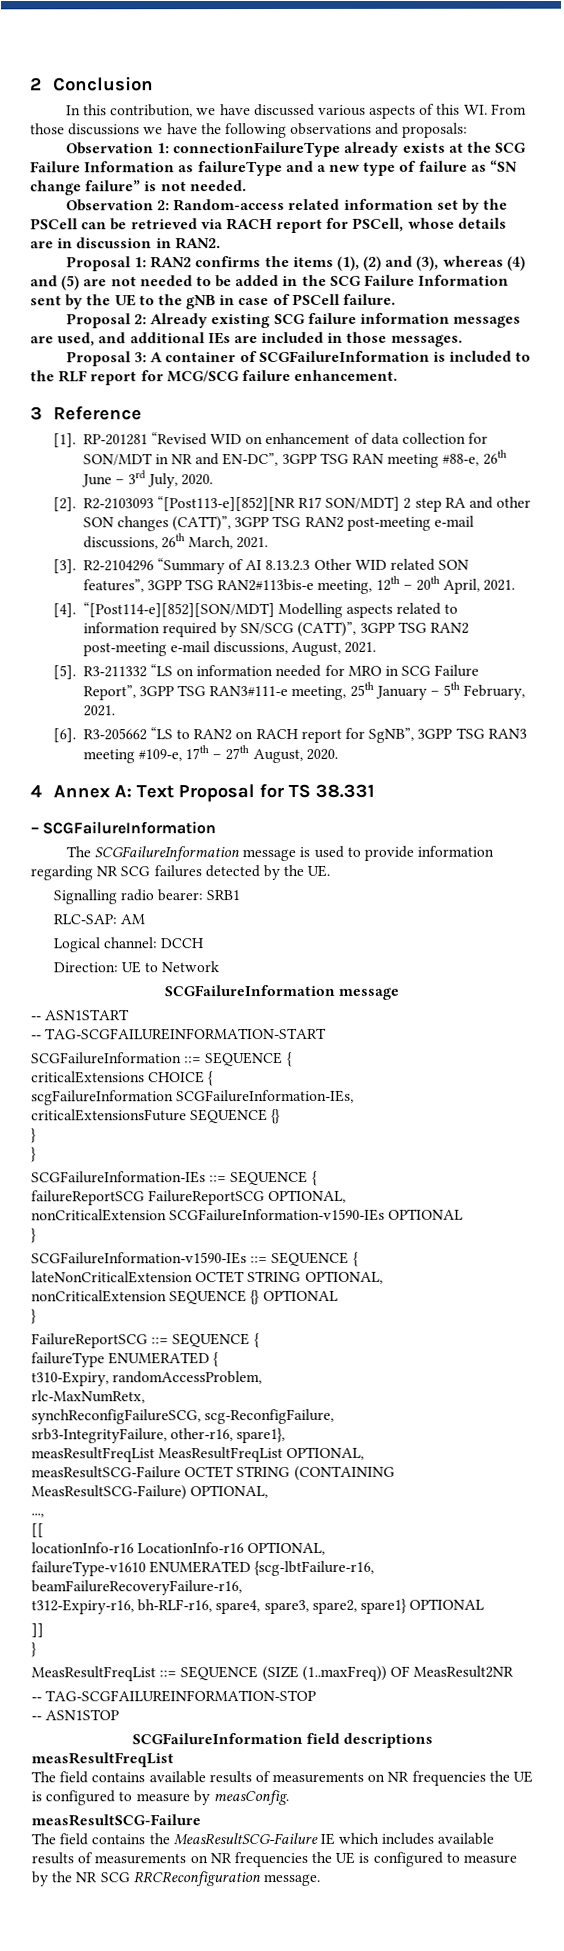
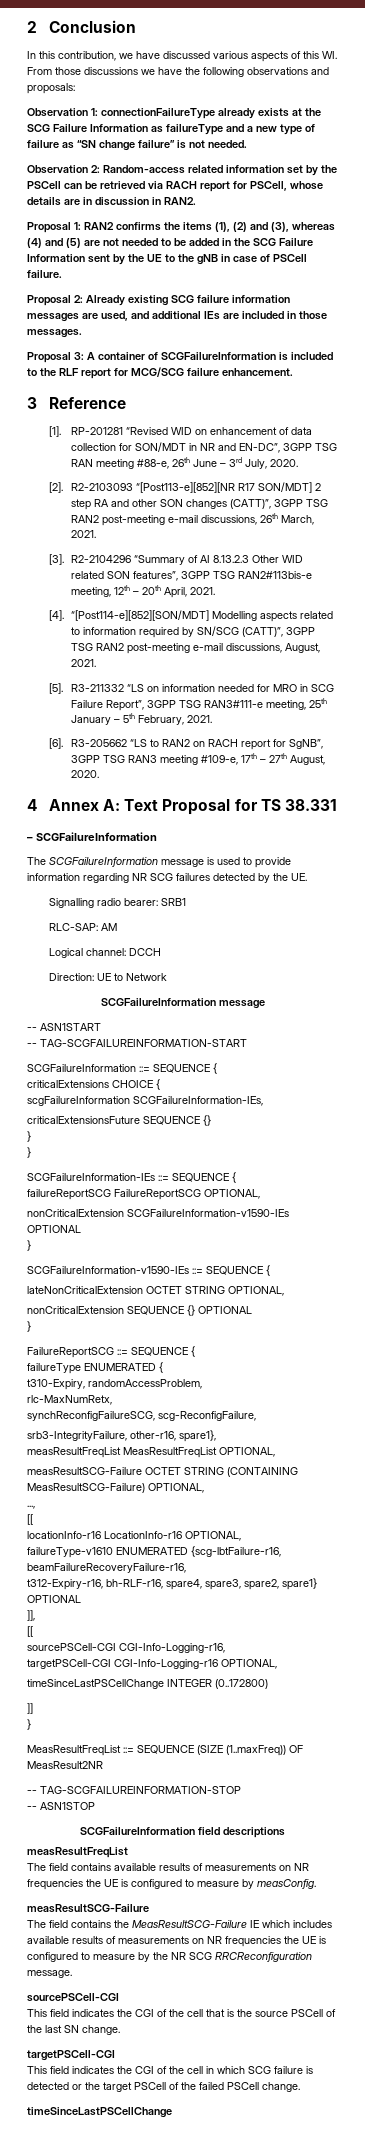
(485, 1604) none -> [27,1610,35,1621] [27,1626,33,1637] [27,1643,225,1653] [27,1659,277,1669] [27,1679,268,1689] // ]], // [[ // sourcePSCell-CGI CGI-Info-Logging-r16, // targetPSCell-CGI CGI-Info-Logging-r16 OPTIONAL, // timeSinceLastPSCellChange INTEGER (0..172800)
(320, 1880) none -> [27,1993,119,2002] [27,2009,336,2017] [27,2025,120,2035] [27,2050,115,2061] [27,2066,313,2074] [27,2082,300,2092] [27,2107,172,2118] // sourcePSCell-CGI // This field indicates the CGI of the cell that is the source PSCell of the last SN change. // targetPSCell-CGI // This field indicates the CGI of the cell in which SCG failure is detected or the target PSCell of the failed PSCell change. // timeSinceLastPSCellChange

